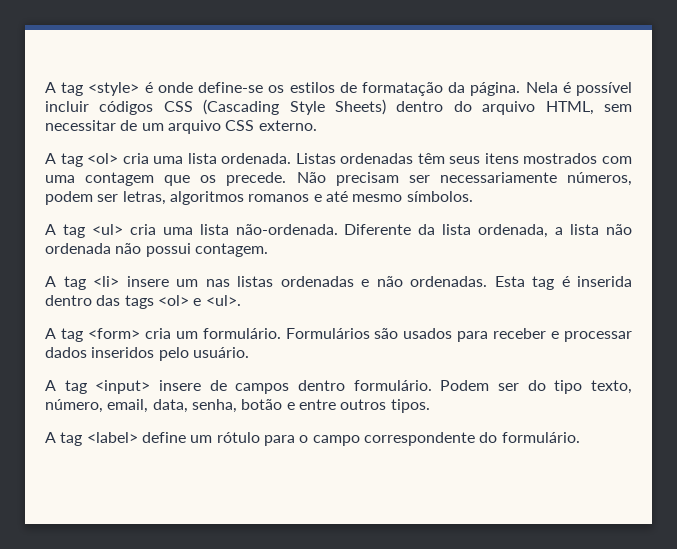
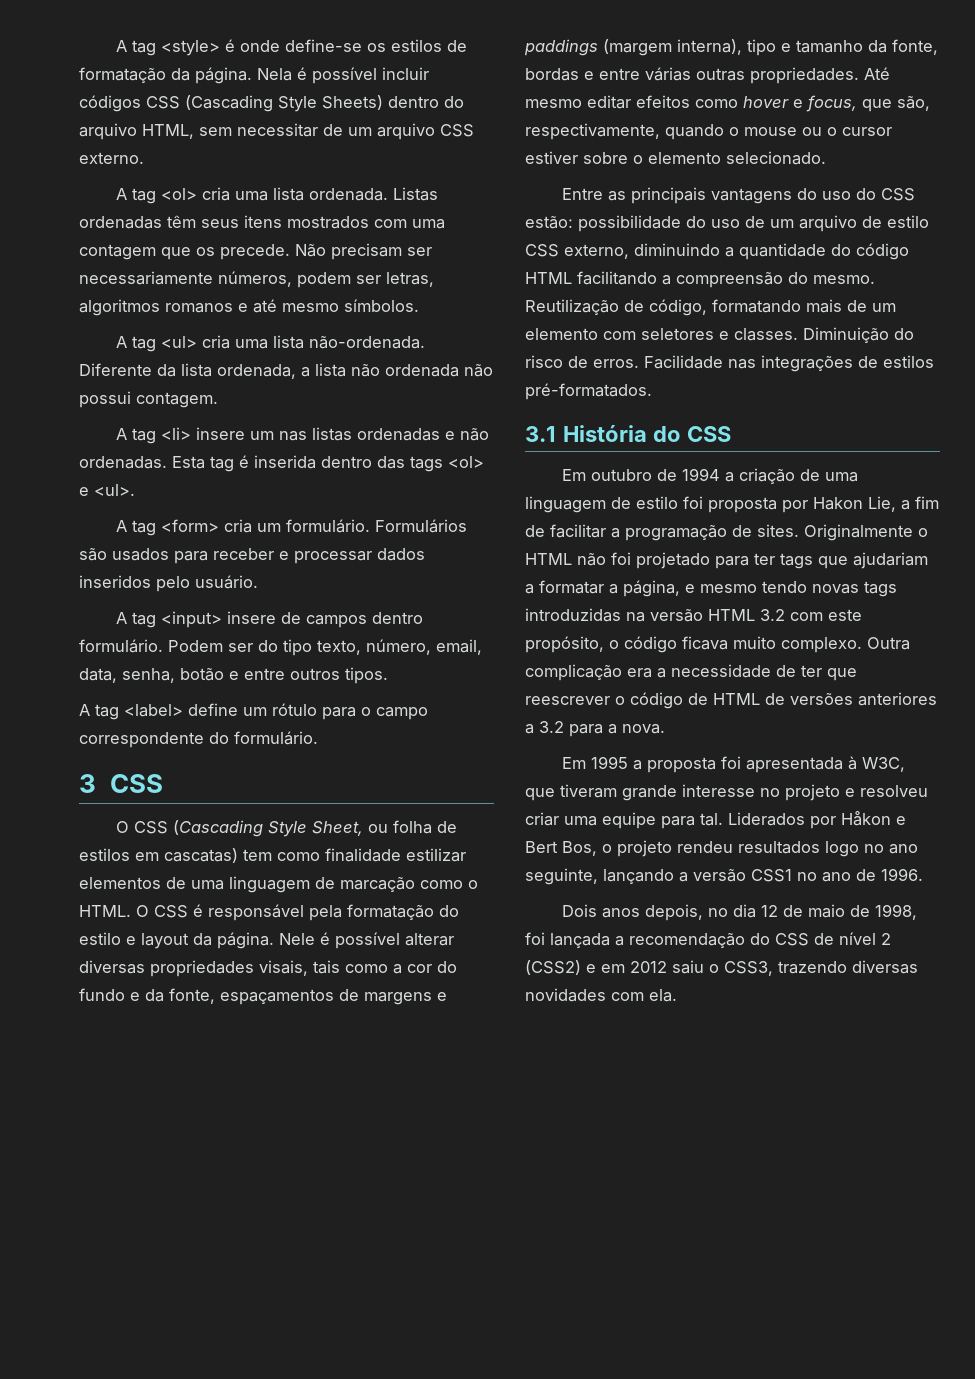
(580, 437) none -> [79,774,163,793] [116,820,458,837] [79,848,466,863] [79,876,478,893] [79,904,459,921] [79,932,454,949] [79,960,457,977] [79,988,447,1005] [524,39,938,56] [525,67,890,84] [525,95,930,112] [525,123,892,140] [525,151,826,165] [562,187,916,204] [525,215,929,232] [525,243,909,260] [525,271,875,288] [525,299,896,316] [525,327,914,343] [525,355,934,372] [525,383,652,400] [525,425,732,442] [562,468,859,484] [525,496,939,513] [525,524,928,541] [525,552,928,569] [525,580,897,597] [525,608,862,622] [525,636,910,653] [525,664,857,681] [525,692,937,709] [525,721,665,737] [562,756,906,773] [525,784,928,801] [525,811,906,829] [525,840,918,857] [525,868,923,885] [562,904,918,921] [525,932,891,948] [525,960,918,976] [525,988,677,1002] // 3 CSS // O CSS (Cascading Style Sheet, ou folha de estilos em cascatas) tem como finalidade estilizar elementos de uma linguagem de marcação como o HTML. O CSS é responsável pela formatação do estilo e layout da página. Nele é possível alterar diversas propriedades visais, tais como a cor do fundo e da fonte, espaçamentos de margens e paddings (margem interna), tipo e tamanho da fonte, bordas e entre várias outras propriedades. Até mesmo editar efeitos como hover e focus, que são, respectivamente, quando o mouse ou o cursor estiver sobre o elemento selecionado. // Entre as principais vantagens do uso do CSS estão: possibilidade do uso de um arquivo de estilo CSS externo, diminuindo a quantidade do código HTML facilitando a compreensão do mesmo. Reutilização de código, formatando mais de um elemento com seletores e classes. Diminuição do risco de erros. Facilidade nas integrações de estilos pré-formatados. // 3.1 História do CSS // Em outubro de 1994 a criação de uma linguagem de estilo foi proposta por Hakon Lie, a fim de facilitar a programação de sites. Originalmente o HTML não foi projetado para ter tags que ajudariam a formatar a página, e mesmo tendo novas tags introduzidas na versão HTML 3.2 com este propósito, o código ficava muito complexo. Outra complicação era a necessidade de ter que reescrever o código de HTML de versões anteriores a 3.2 para a nova. // Em 1995 a proposta foi apresentada à W3C, que tiveram grande interesse no projeto e resolveu criar uma equipe para tal. Liderados por Håkon e Bert Bos, o projeto rendeu resultados logo no ano seguinte, lançando a versão CSS1 no ano de 1996. // Dois anos depois, no dia 12 de maio de 1998, foi lançada a recomendação do CSS de nível 2 (CSS2) e em 2012 saiu o CSS3, trazendo diversas novidades com ela.

